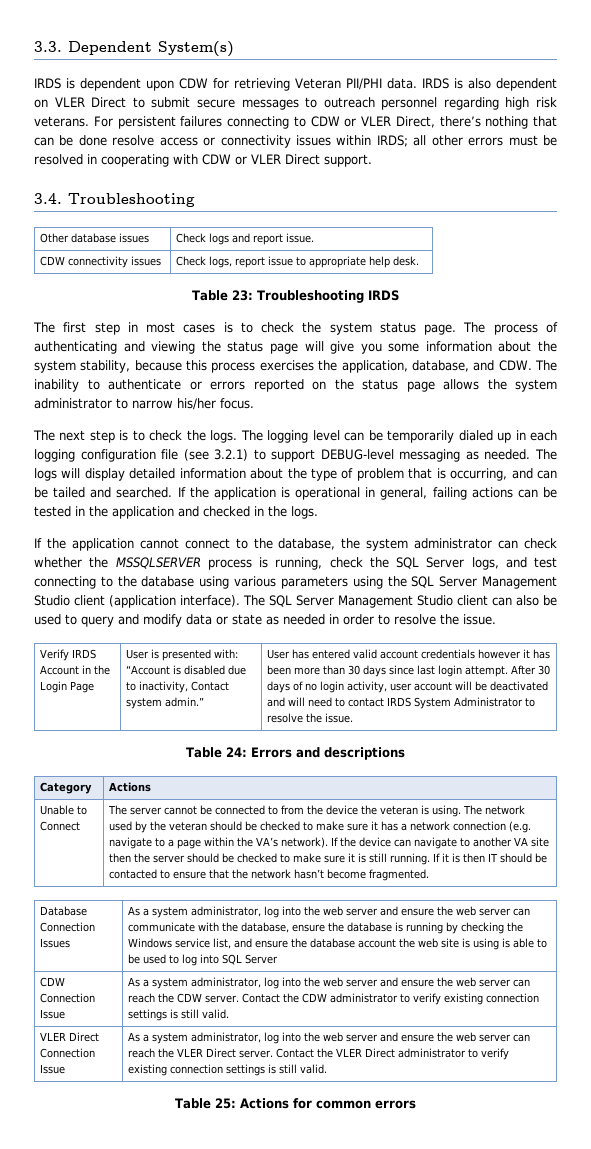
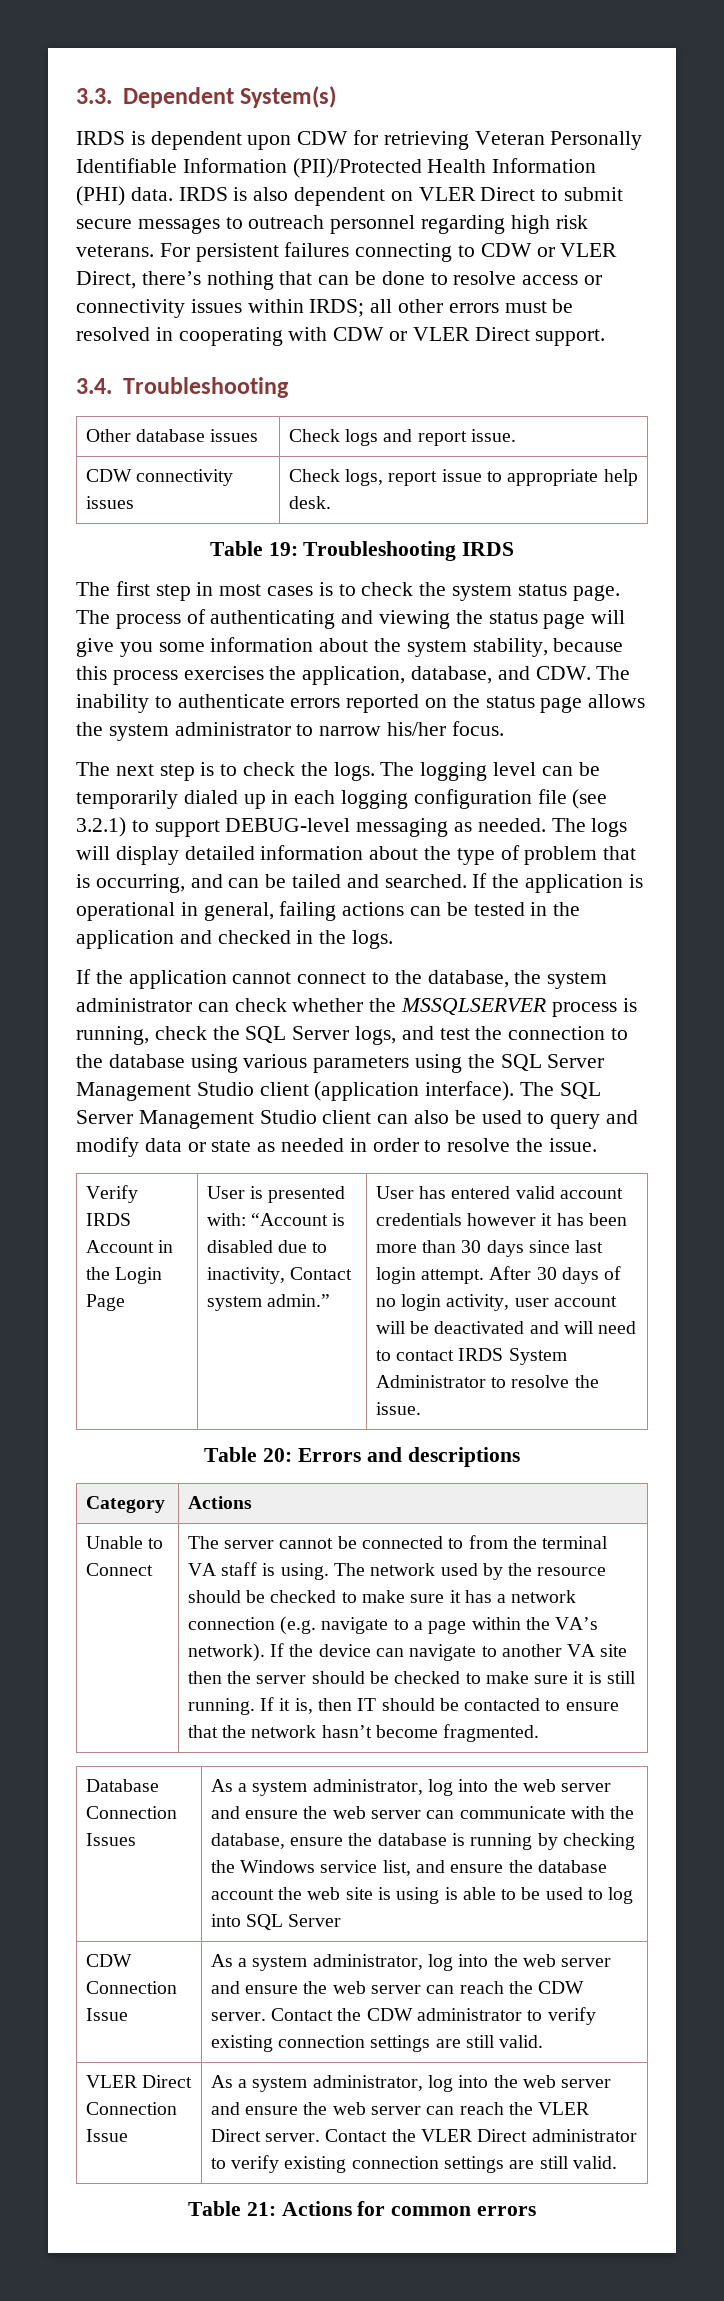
[346,78,382,90] PII/PHI -> [550,131,643,150] [76,158,597,178] [76,186,125,206] Personally Identifiable Information (PII)/Protected Health Information (PHI)
(107, 140) none -> [430,273,448,285] to
[232,290,253,301] 23: -> [268,542,298,556] 19:
[189,381,202,390] or -> (285, 701) none
[34,576,96,589] connecting -> [475,1026,606,1040] the connection
[225,747,247,757] 24: -> [263,1448,293,1462] 20:
[326,805,419,815] device the veteran -> [542,1536,609,1549] [187,1562,258,1576] terminal VA staff
[169,822,208,831] veteran -> [537,1567,607,1576] resource
[452,853,461,863] is -> [294,1698,313,1714] is,
[170,1009,179,1019] is -> [435,2039,461,2048] are
[268,1064,277,1074] is -> [509,2160,535,2169] are
[214,1098,236,1109] 25: -> [246,2202,276,2216] 21:

